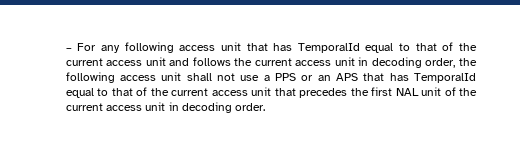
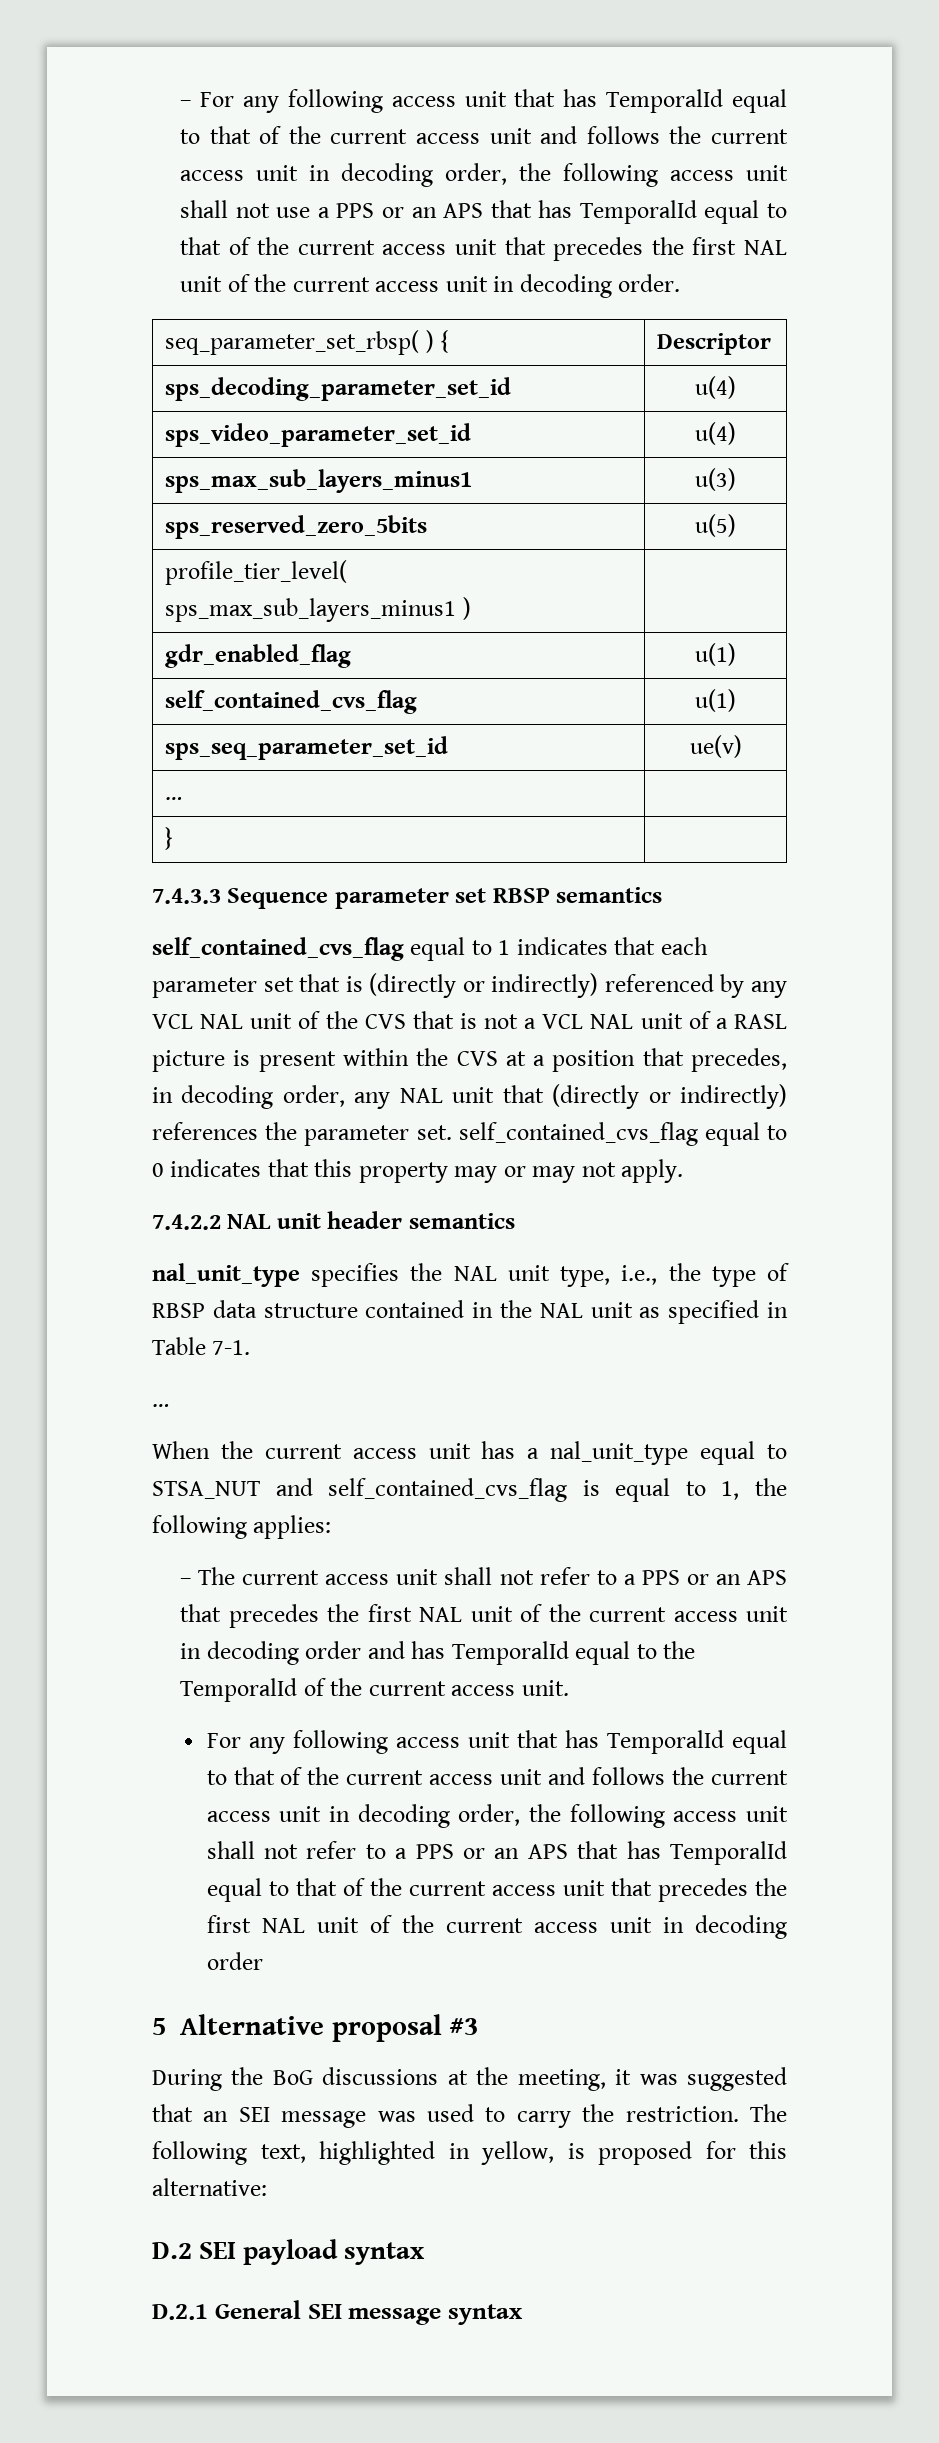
(265, 107) none -> [165,330,449,355] [657,333,772,355] [165,377,512,401] [695,376,736,399] [165,423,472,447] [695,422,736,445] [165,469,473,493] [695,468,736,491] [165,515,428,539] [695,514,736,537] [165,560,348,585] [165,597,471,622] [165,644,352,668] [695,643,736,666] [165,690,418,714] [695,689,736,712] [165,736,449,760] [689,735,742,758] [165,797,183,800] [165,827,174,850] [152,887,663,909] [152,937,708,961] [152,973,787,998] [152,1011,787,1029] [152,1048,787,1072] [152,1084,787,1109] [152,1122,787,1146] [152,1159,684,1183] [152,1211,515,1230] [152,1263,789,1287] [152,1300,788,1324] [152,1337,251,1355] [152,1404,169,1407] [152,1441,787,1465] [152,1478,787,1502] [152,1515,332,1539] [180,1567,788,1585] [180,1604,789,1628] [180,1641,695,1665] [180,1678,569,1702] [206,1730,787,1754] [206,1767,788,1785] [206,1804,788,1828] [206,1841,787,1865] [206,1878,787,1902] [206,1915,787,1939] [206,1952,263,1970] [152,2014,480,2042] [152,2067,788,2091] [152,2104,787,2128] [152,2141,787,2165] [152,2178,267,2196] [152,2239,426,2265] [152,2300,523,2325] // seq_parameter_set_rbsp( ) { | Descriptor // sps_decoding_parameter_set_id | u(4) // sps_video_parameter_set_id | u(4) // sps_max_sub_layers_minus1 | u(3) // sps_reserved_zero_5bits | u(5) // profile_tier_level( sps_max_sub_layers_minus1 ) | // gdr_enabled_flag | u(1) // self_contained_cvs_flag | u(1) // sps_seq_parameter_set_id | ue(v) // … | // } | // 7.4.3.3 Sequence parameter set RBSP semantics // self_contained_cvs_flag equal to 1 indicates that each parameter set that is (directly or indirectly) referenced by any VCL NAL unit of the CVS that is not a VCL NAL unit of a RASL picture is present within the CVS at a position that precedes, in decoding order, any NAL unit that (directly or indirectly) references the parameter set. self_contained_cvs_flag equal to 0 indicates that this property may or may not apply. // 7.4.2.2 NAL unit header semantics // nal_unit_type specifies the NAL unit type, i.e., the type of RBSP data structure contained in the NAL unit as specified in Table 7-1. // … // When the current access unit has a nal_unit_type equal to STSA_NUT and self_contained_cvs_flag is equal to 1, the following applies: // – The current access unit shall not refer to a PPS or an APS that precedes the first NAL unit of the current access unit in decoding order and has TemporalId equal to the TemporalId of the current access unit. // For any following access unit that has TemporalId equal to that of the current access unit and follows the current access unit in decoding order, the following access unit shall not refer to a PPS or an APS that has TemporalId equal to that of the current access unit that precedes the first NAL unit of the current access unit in decoding order // 5 Alternative proposal #3 // During the BoG discussions at the meeting, it was suggested that an SEI message was used to carry the restriction. The following text, highlighted in yellow, is proposed for this alternative: // D.2 SEI payload syntax // D.2.1 General SEI message syntax

